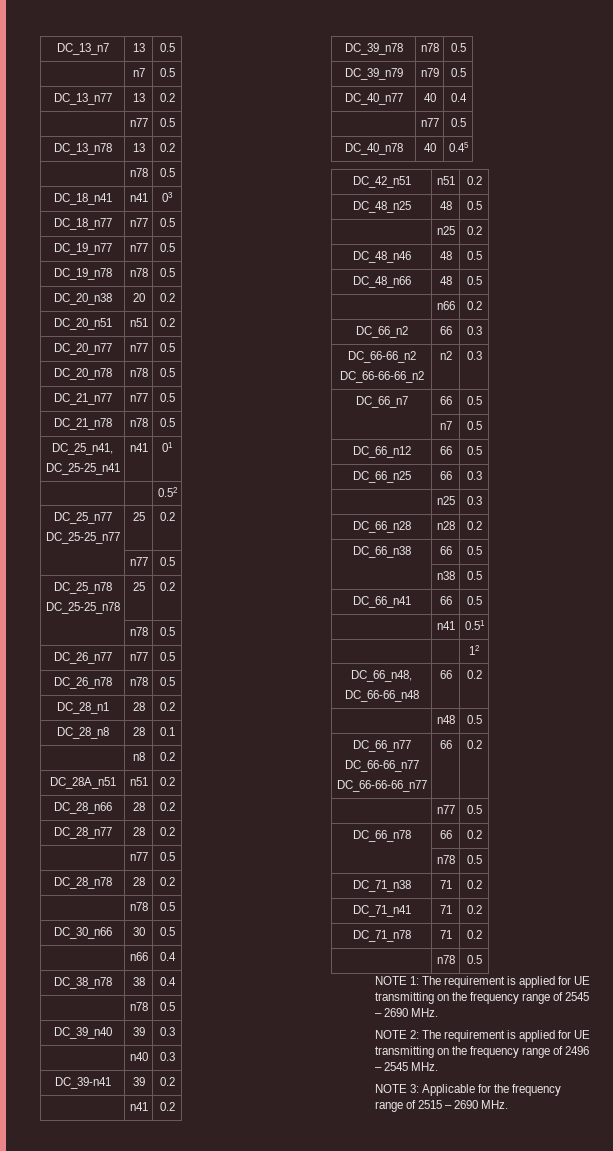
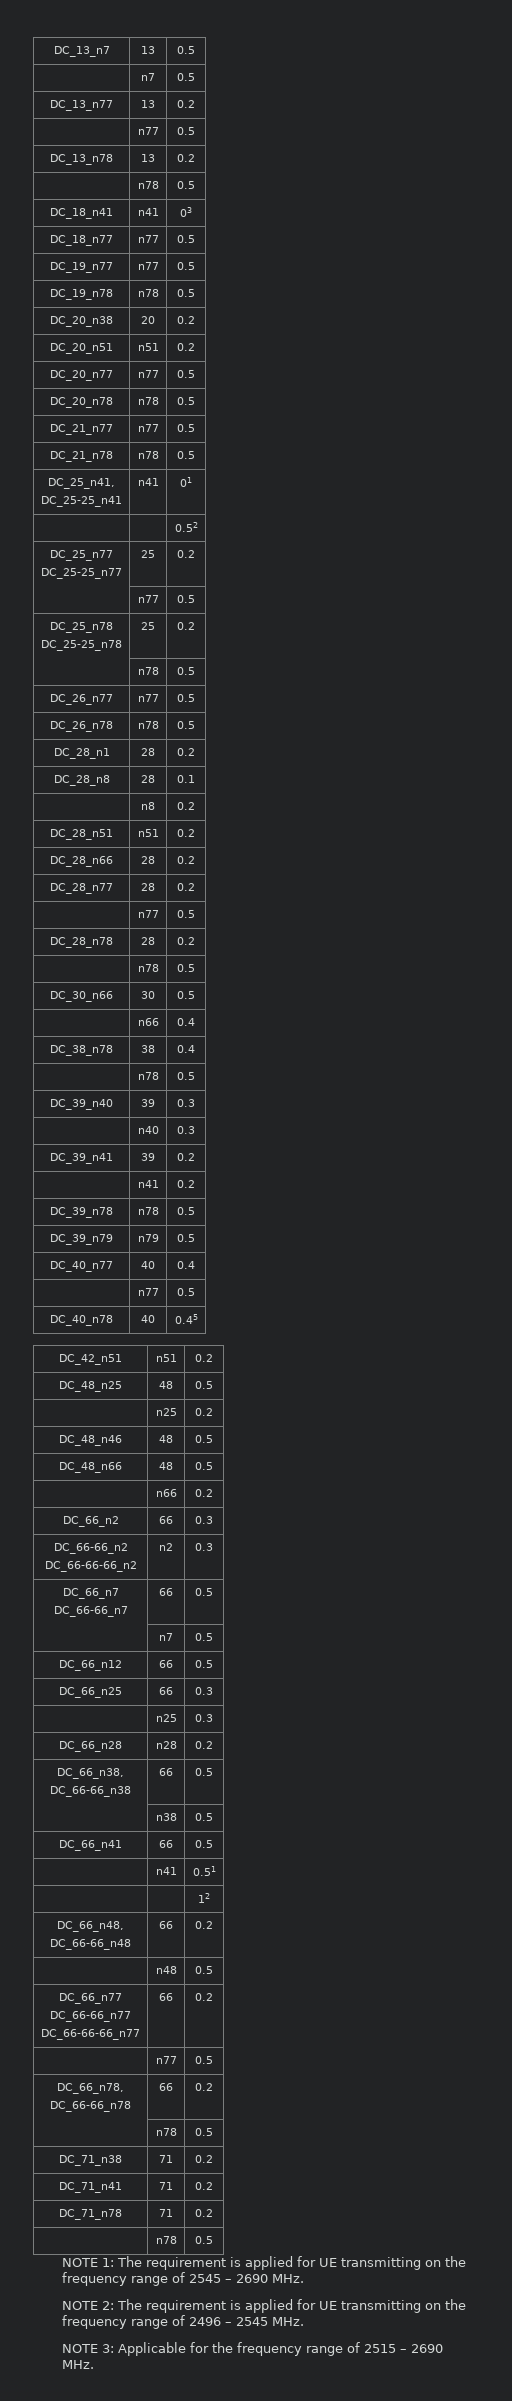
[49,777,116,789] DC_28A_n51 -> [50,829,113,840] DC_28_n51
[54,1077,111,1089] DC_39-n41 -> [50,1153,113,1164] DC_39_n41
(408, 402) none -> [53,1606,128,1617] // DC_66-66_n7
[352,546,411,558] DC_66_n38 -> [57,1768,124,1779] [50,1786,131,1797] DC_66_n38, // DC_66-66_n38
[352,830,411,842] DC_66_n78 -> [57,2083,124,2094] [50,2101,131,2112] DC_66_n78, // DC_66-66_n78

